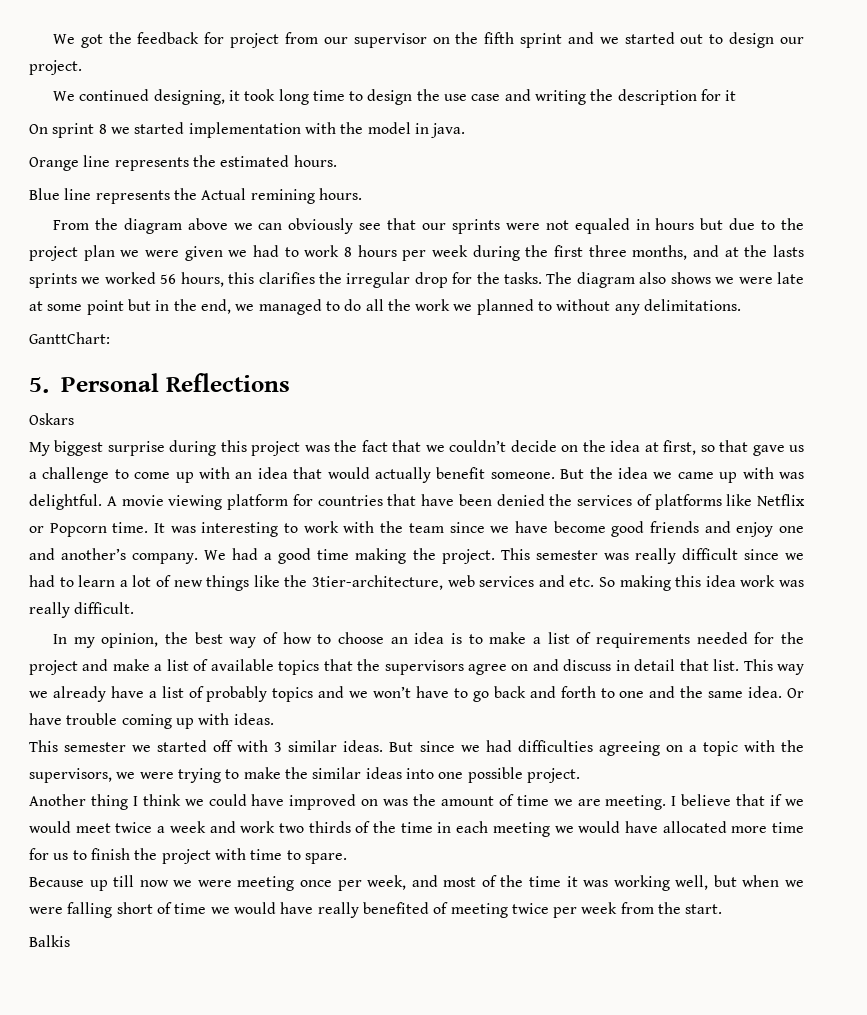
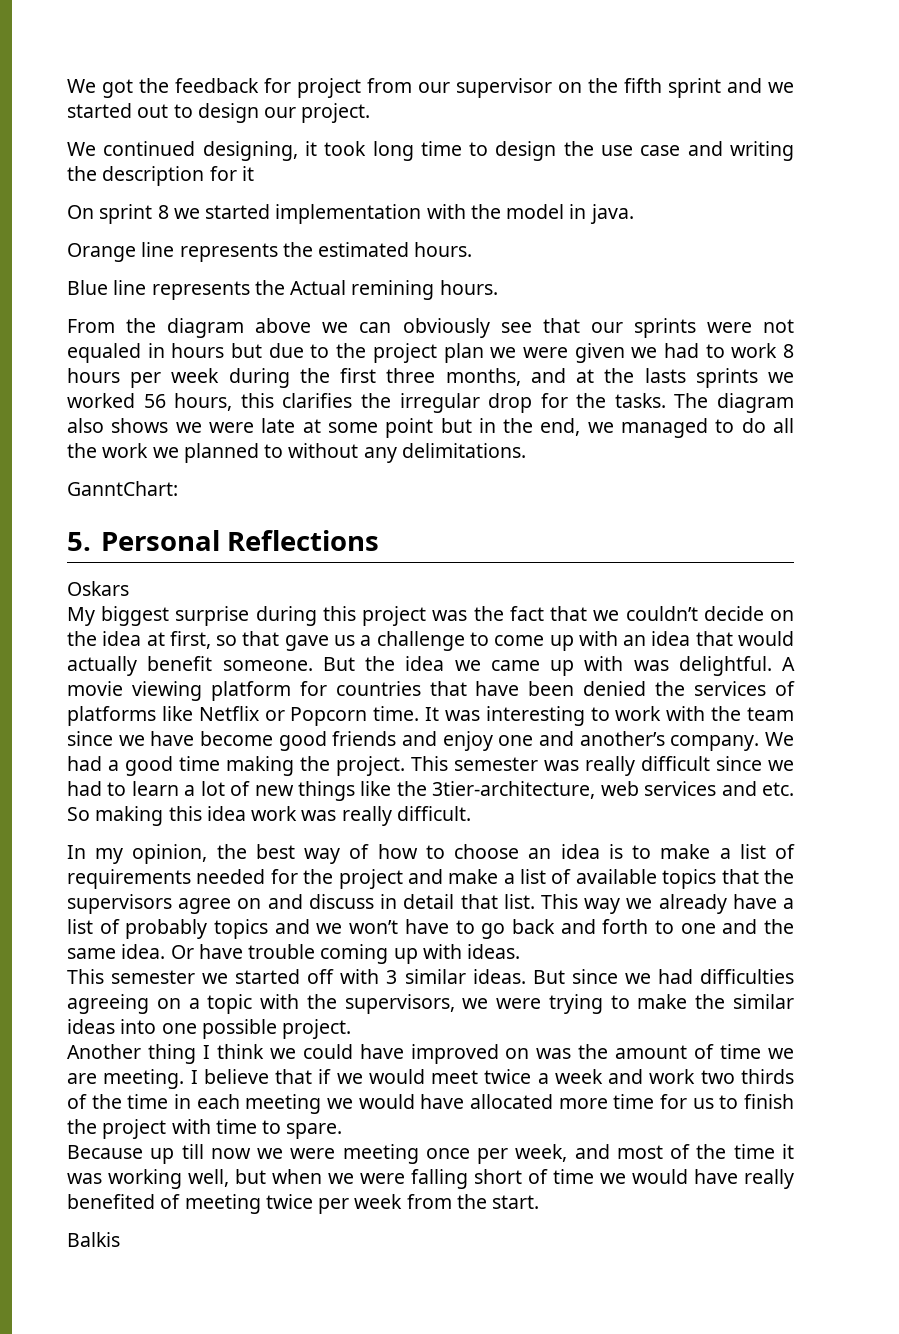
[29,332,110,344] GanttChart: -> [67,481,178,496] GanntChart:

